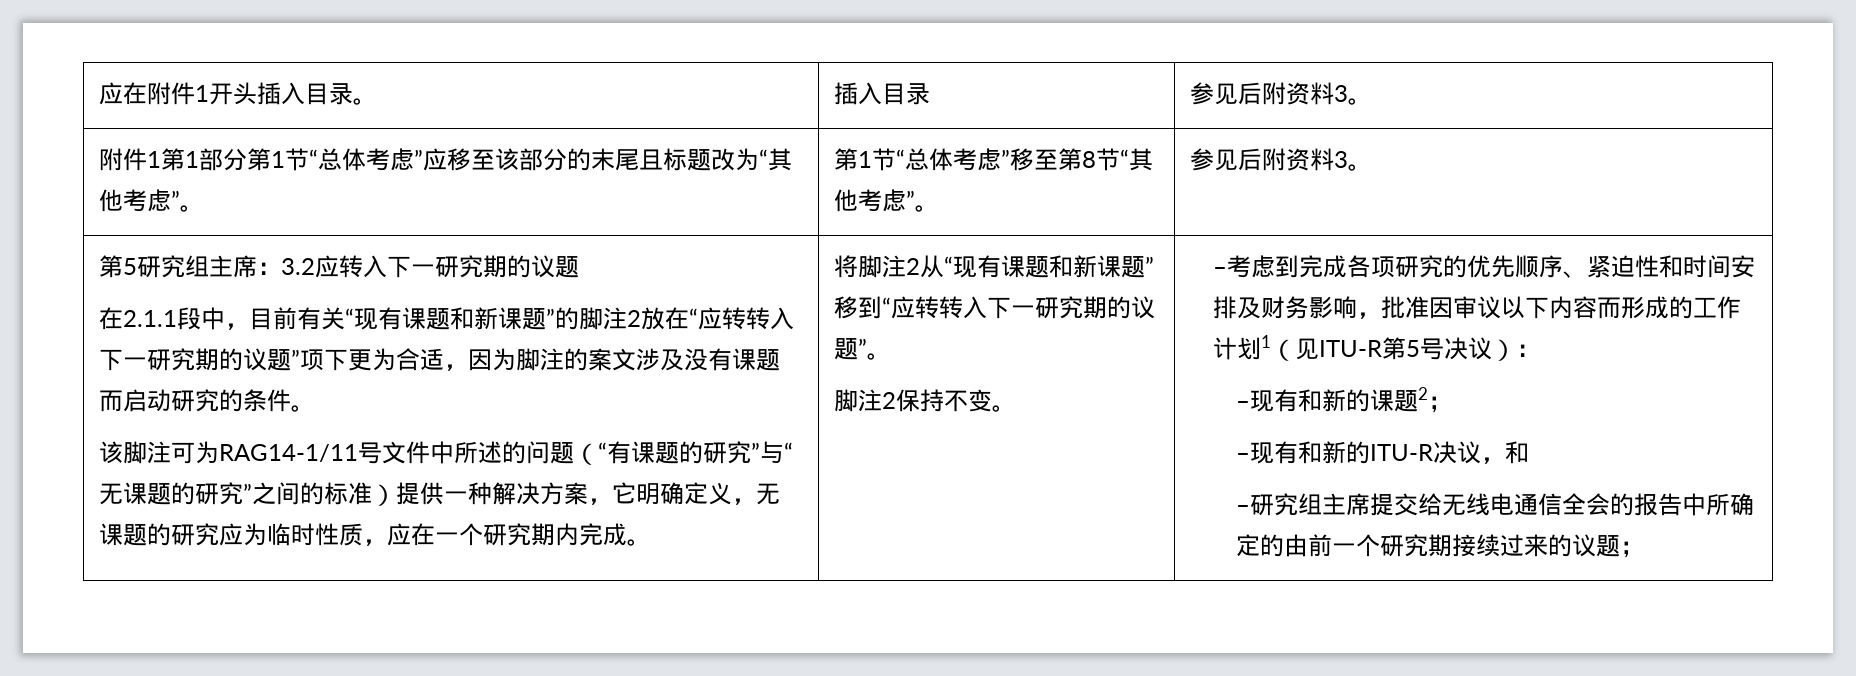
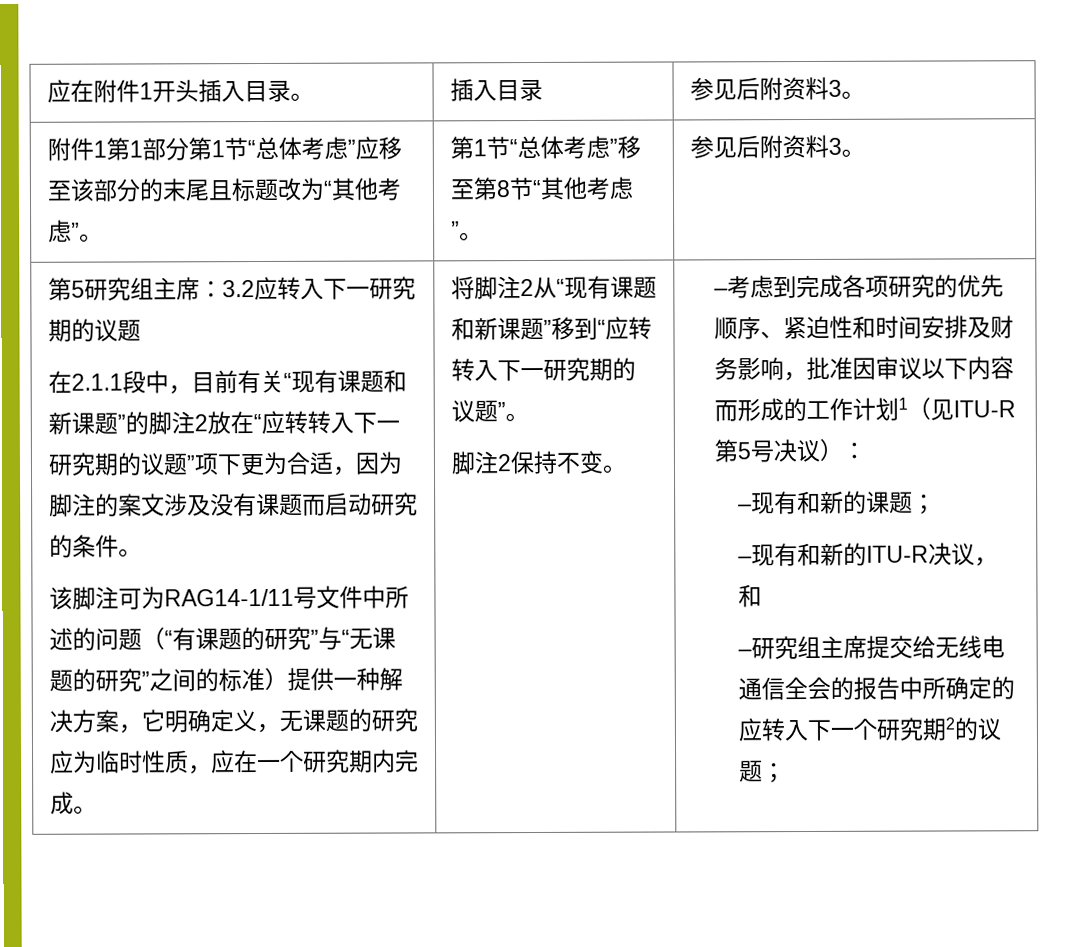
[1417,387,1428,400] 2 -> (914, 502) none
[1283,534,1548,557] 由前一个研究期接续过来 -> [738,717,956,742] 应转入下一个研究期2

